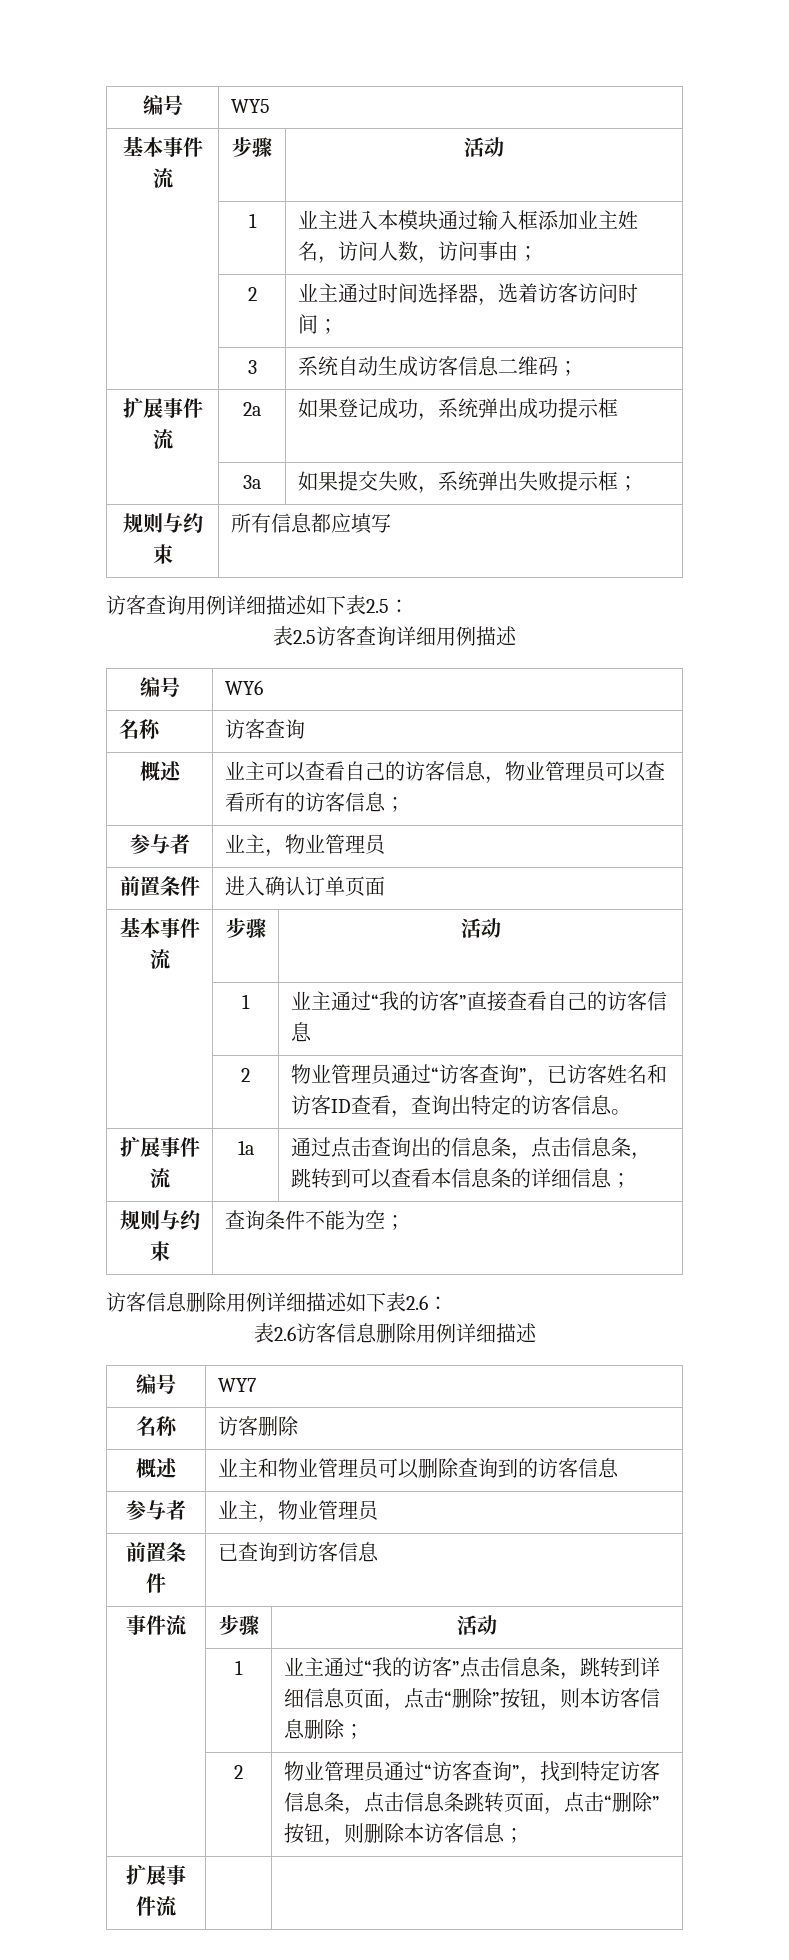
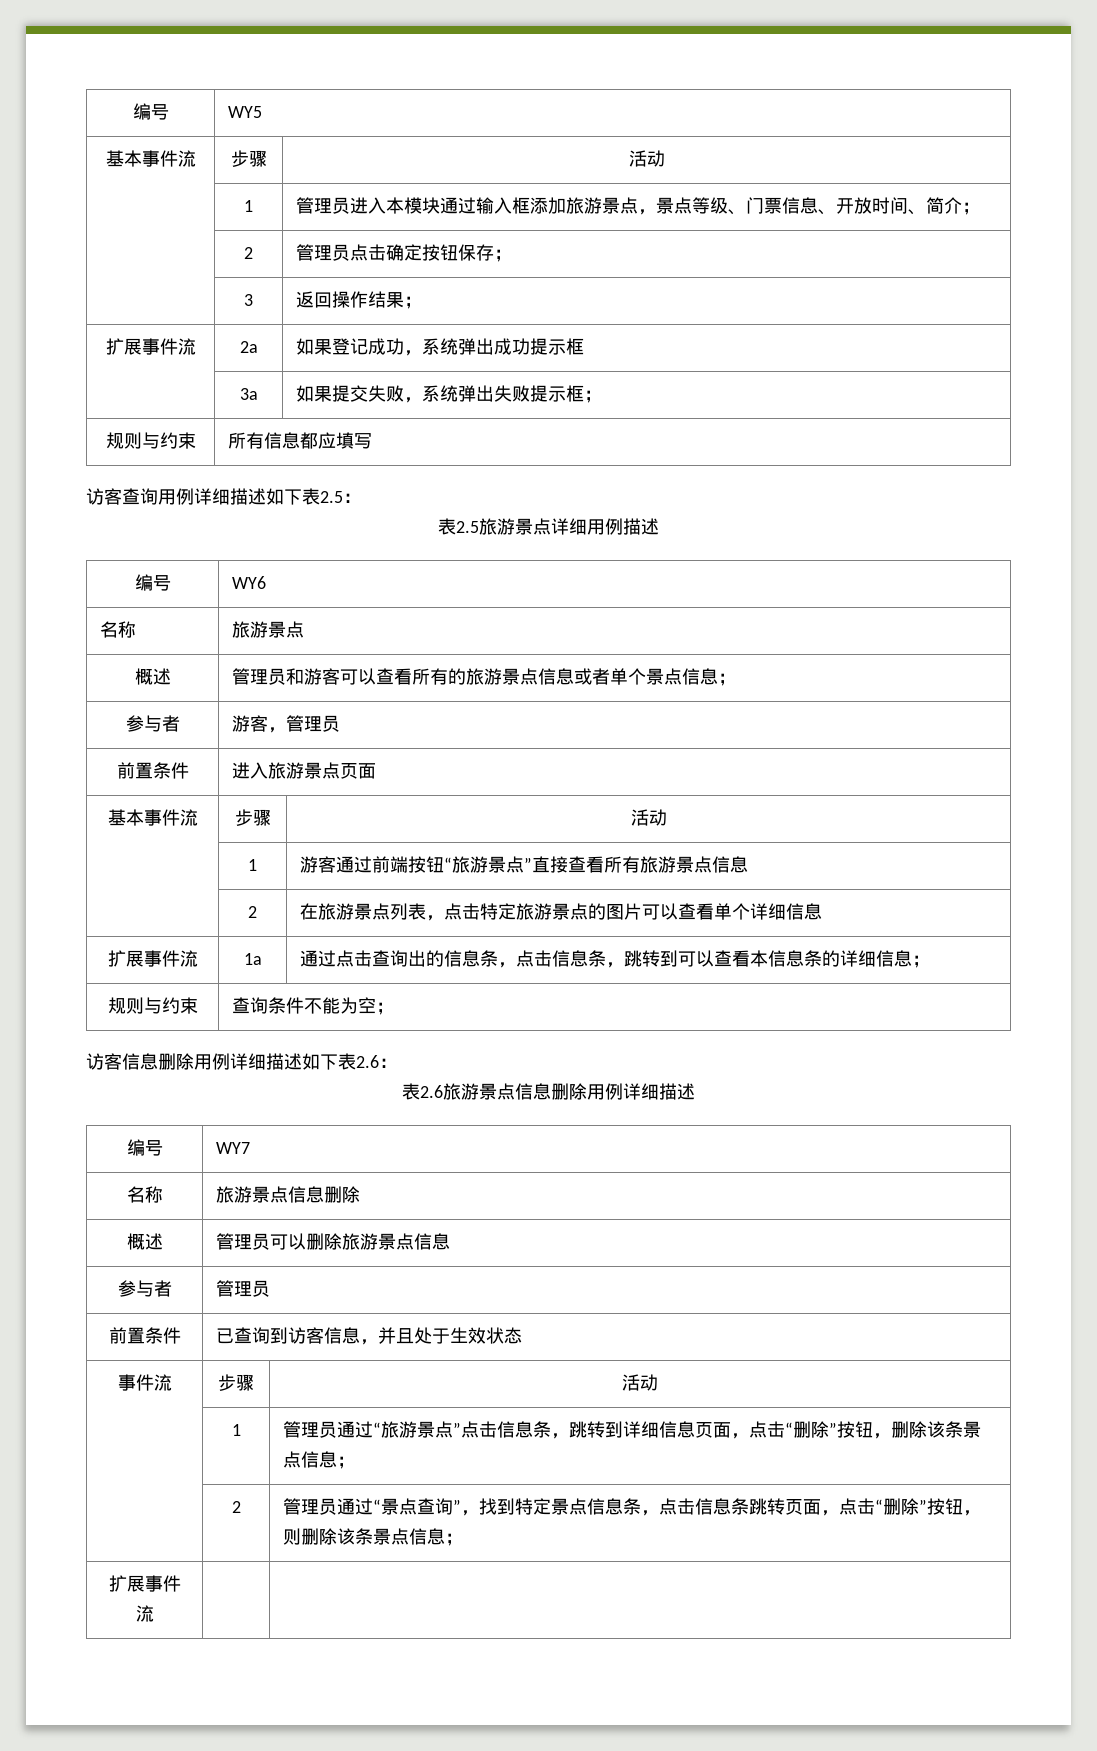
[297,210,338,229] 业主 -> [295,197,350,214] 管理员
[577,210,638,230] [297,241,538,264] [247,287,257,301] [297,283,638,306] [297,314,338,334] [247,360,257,374] [297,356,558,377] 业主姓名，访问人数，访问事由； // | 2 | 业主通过时间选择器，选着访客访问时间； // | 3 | 系统自动生成访客信息二维码 -> [565,197,980,215] [244,247,253,259] [295,244,512,262] [244,294,253,306] [295,291,404,308] 旅游景点，景点等级、门票信息、开放时间、简介； // | 2 | 管理员点击确定按钮保存； // | 3 | 返回操作结果
[316,626,396,646] 访客查询 -> [479,518,551,535] 旅游景点
[224,719,305,739] [139,761,182,781] [224,761,665,784] [224,792,345,812] 访客查询 // 概述 | 业主可以查看自己的访客信息，物业管理员可以查看所有的访客 -> [231,621,304,638] [134,668,171,685] [231,668,682,685] 旅游景点 // 概述 | 管理员和游客可以查看所有的旅游景点信息或者单个景点
[224,834,325,857] 业主，物业 -> [231,715,286,733] 游客，
[264,876,345,896] 确认订单 -> [267,762,340,779] 旅游景点
[290,991,667,1012] [290,1022,312,1042] [241,1068,250,1082] [290,1064,667,1087] [290,1095,631,1118] 业主通过“我的访客”直接查看自己的访客信息 // | 2 | 物业管理员通过“访客查询”，已访客姓名和访客ID查看，查询出特定的访客信息。 -> [299,856,748,873] [248,906,257,918] [299,903,822,921] 游客通过前端按钮“旅游景点”直接查看所有旅游景点信息 // | 2 | 在旅游景点列表，点击特定旅游景点的图片可以查看单个详细信息
[295,1323,336,1343] 访客 -> [443,1083,515,1100] 旅游景点
[217,1416,258,1436] 访客 -> [215,1186,324,1203] 旅游景点信息
[217,1458,318,1478] 业主和物业 -> (163, 1241) none
[457,1458,578,1478] 查询到的访客 -> [341,1233,414,1250] 旅游景点
[217,1500,318,1523] 业主，物业 -> (172, 1288) none
[126,1615,187,1635] [218,1615,259,1635] [457,1615,497,1635] [235,1660,243,1675] [283,1657,452,1677] // 事件流 | 步骤 | 活动 // | 1 | 业主通过“我的访客 -> [359,1327,522,1345] [117,1374,172,1391] [218,1374,254,1391] [622,1374,658,1391] [231,1424,241,1436] [282,1421,453,1438] ，并且处于生效状态 // 事件流 | 步骤 | 活动 // | 1 | 管理员通过“旅游景点
[559,1688,660,1708] [283,1719,364,1739] [234,1765,243,1779] [283,1761,472,1782] 则本访客信息删除； // | 2 | 物业管理员通过“访客 -> [890,1421,981,1438] [282,1451,355,1469] [231,1501,241,1513] [282,1498,417,1515] 删除该条景点信息； // | 2 | 管理员通过“景点
[619,1761,660,1781] 访客 -> [550,1498,587,1515] 景点
[403,1823,464,1843] 本访客 -> [336,1528,409,1545] 该条景点

